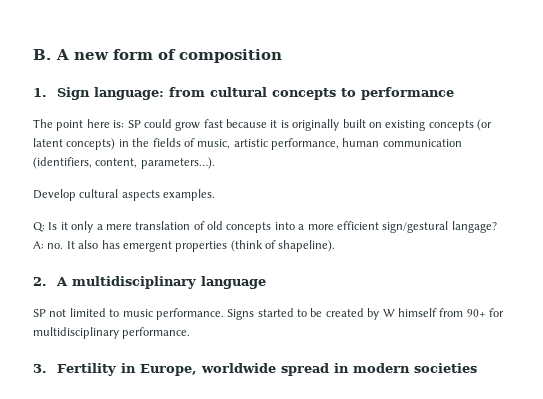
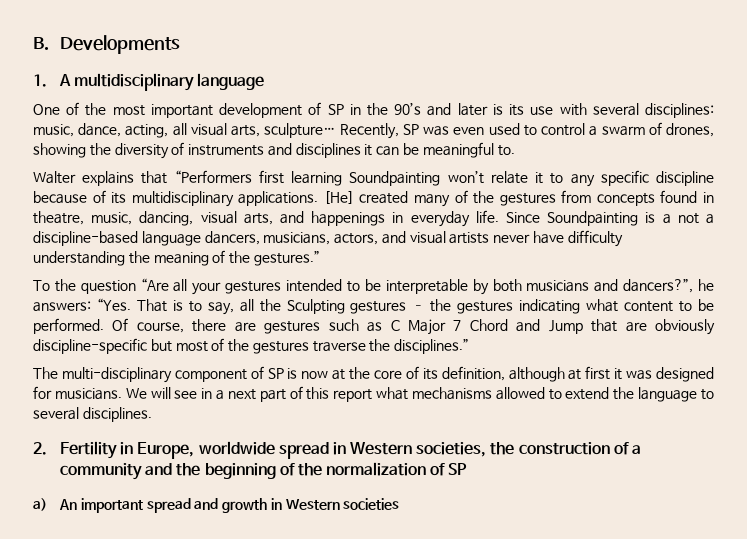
[56,49,283,63] [33,87,454,100] [33,119,492,131] [33,138,462,150] [33,157,215,169] [33,189,216,201] [33,221,497,233] [33,240,336,252] [33,276,266,289] [33,308,504,320] [33,327,191,339] [33,364,47,373] A new form of composition // 1. Sign language: from cultural concepts to performance // The point here is: SP could grow fast because it is originally built on existing concepts (or latent concepts) in the fields of music, artistic performance, human communication (identifiers, content, parameters…). // Develop cultural aspects examples. // Q: Is it only a mere translation of old concepts into a more efficient sign/gestural langage? A: no. It also has emergent properties (think of shapeline). // 2. A multidisciplinary language // SP not limited to music performance. Signs started to be created by W himself from 90+ for multidisciplinary performance. // 3. -> [59,35,180,54] [33,73,265,91] [33,102,714,118] [33,122,715,139] [33,142,515,159] [33,170,715,187] [33,190,714,207] [33,210,715,227] [33,230,623,247] [33,250,320,266] [33,278,714,295] [33,298,715,315] [33,318,715,335] [33,338,470,354] [33,366,715,383] [33,386,715,402] [33,407,152,422] [33,442,47,455] Developments // 1. A multidisciplinary language // One of the most important development of SP in the 90’s and later is its use with several disciplines: music, dance, acting, all visual arts, sculpture… Recently, SP was even used to control a swarm of drones, showing the diversity of instruments and disciplines it can be meaningful to. // Walter explains that “Performers first learning Soundpainting won’t relate it to any specific discipline because of its multidisciplinary applications. [He] created many of the gestures from concepts found in theatre, music, dancing, visual arts, and happenings in everyday life. Since Soundpainting is a not a discipline-based language dancers, musicians, actors, and visual artists never have difficulty understanding the meaning of the gestures.” // To the question “Are all your gestures intended to be interpretable by both musicians and dancers?”, he answers: “Yes. That is to say, all the Sculpting gestures – the gestures indicating what content to be performed. Of course, there are gestures such as C Major 7 Chord and Jump that are obviously discipline-specific but most of the gestures traverse the disciplines.” // The multi-disciplinary component of SP is now at the core of its definition, although at first it was designed for musicians. We will see in a next part of this report what mechanisms allowed to extend the language to several disciplines. // 2.
[352,363,410,373] modern -> [350,442,642,457] [59,462,468,480] [33,498,340,513] Western societies, the construction of a community and the beginning of the normalization of SP // a) An important spread and growth in Western

